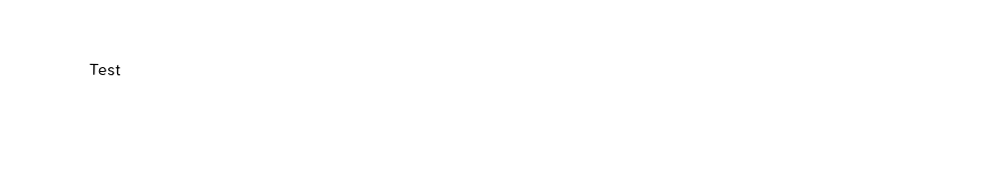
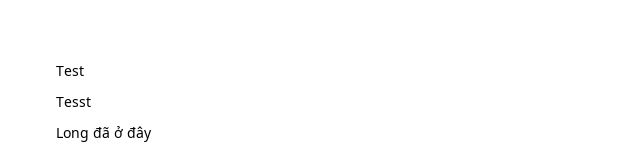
(122, 70) none -> [56,97,91,107] [56,126,152,142] // Tesst // Long đã ở đây

